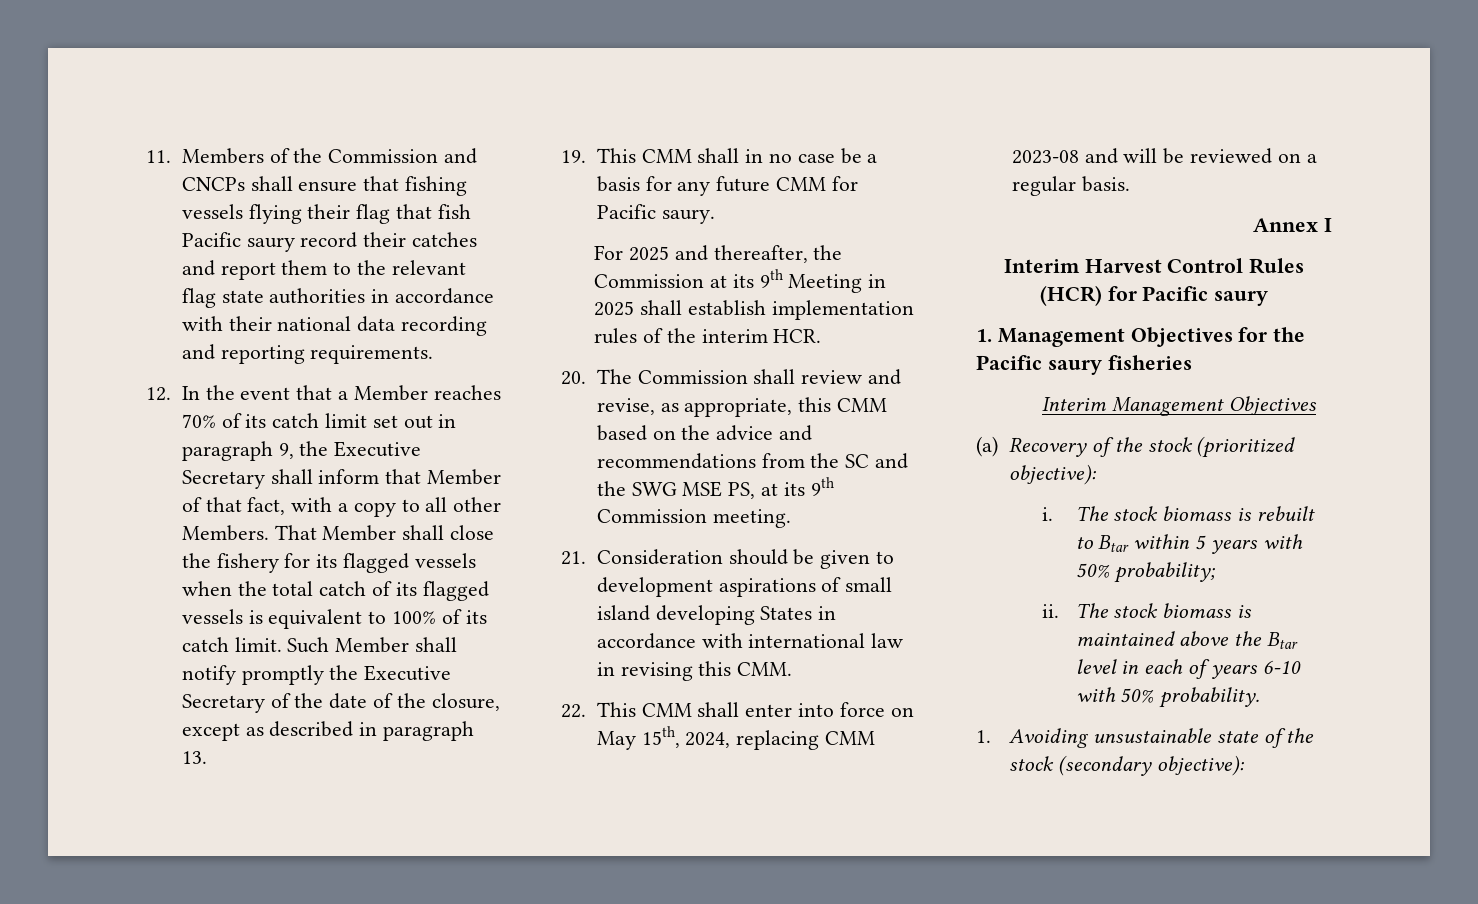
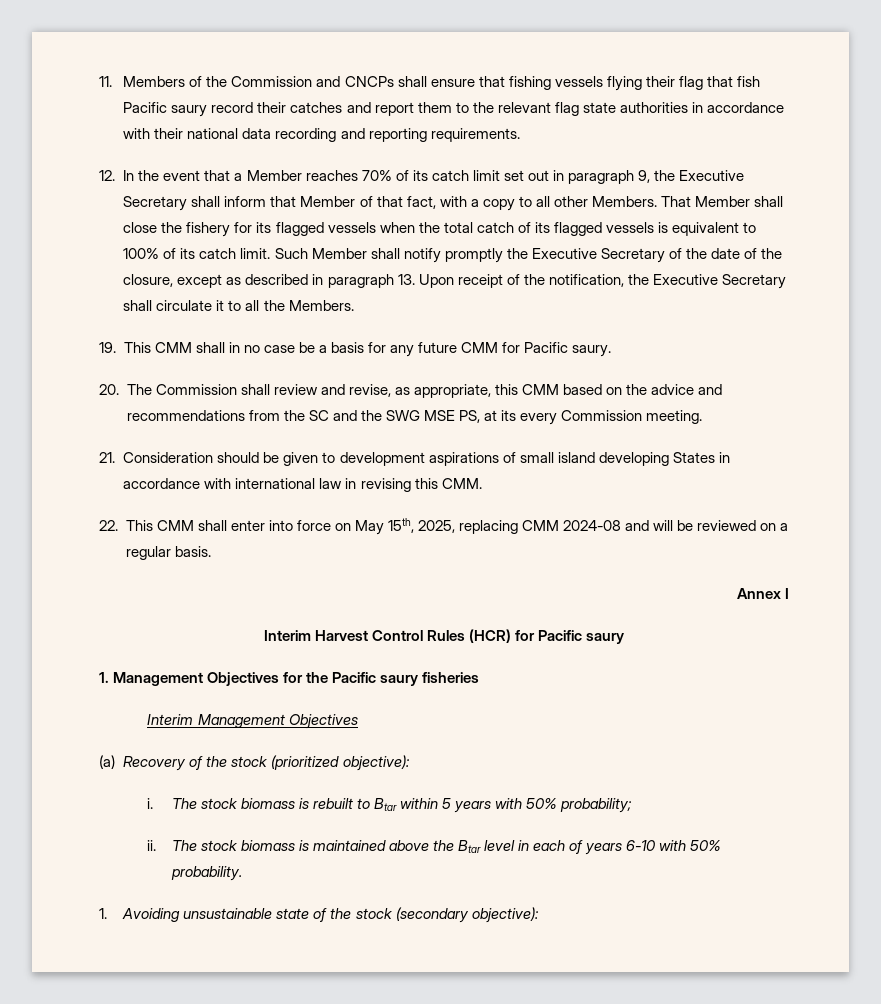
(207, 757) none -> [418,274,786,289] [123,300,354,311] Upon receipt of the notification, the Executive Secretary shall circulate it to all the Members.
[594,245,843,263] [594,269,887,293] [594,300,914,320] [594,328,822,344] // For 2025 and thereafter, the Commission at its 9th Meeting in 2025 shall establish implementation rules of the interim HCR. -> (612, 351) none
[810,477,834,496] 9th -> [520,413,558,425] every
[685,732,731,748] 2024, -> [417,520,455,533] 2025,
[1011,150,1079,164] 2023-08 -> [563,520,622,531] 2024-08

